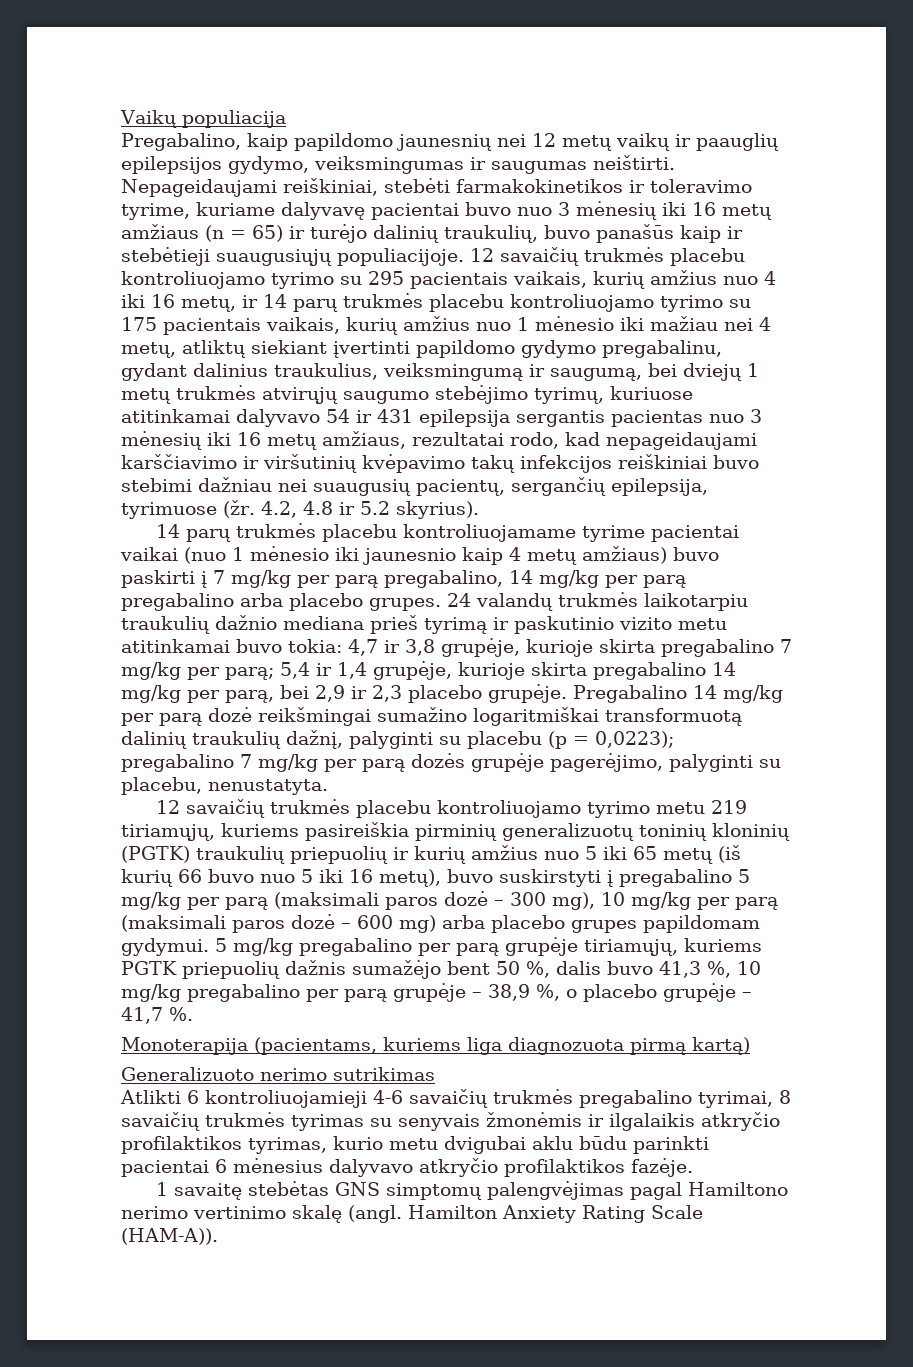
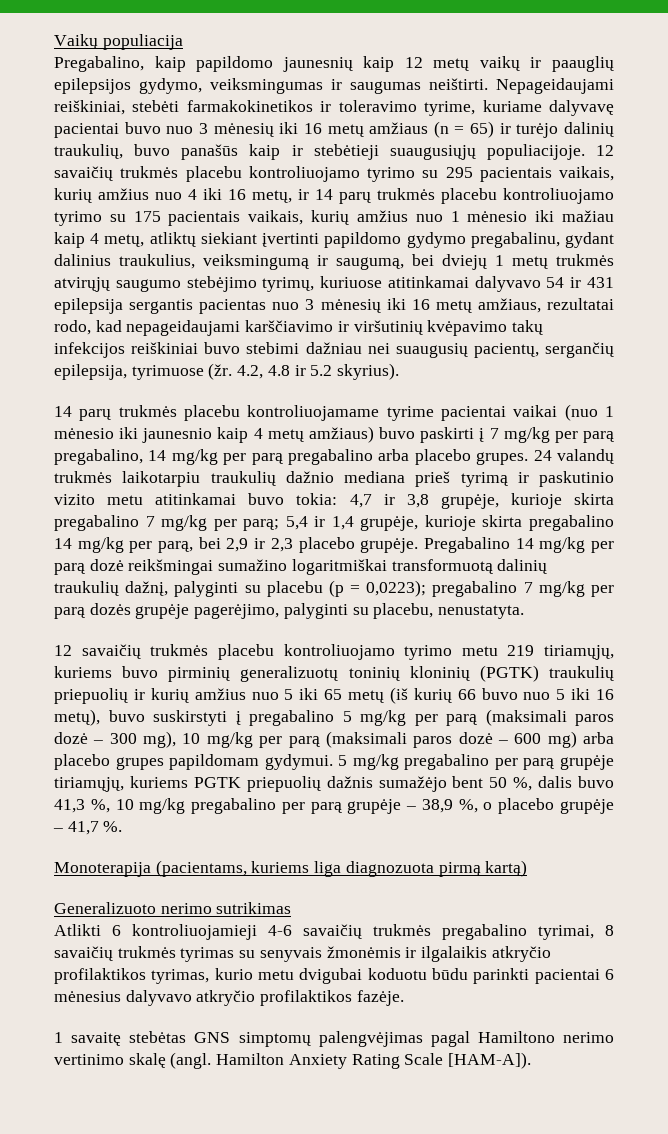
[497,134,526,147] nei -> [363,56,395,72] kaip
[724,318,753,331] nei -> [54,232,85,248] kaip
[305,822,409,841] pasireiškia -> [122,666,159,678] buvo
[532,1136,573,1150] aklu -> [367,968,427,980] koduotu
[121,1228,218,1245] (HAM-A)). -> [448,1052,532,1069] [HAM-A]).

